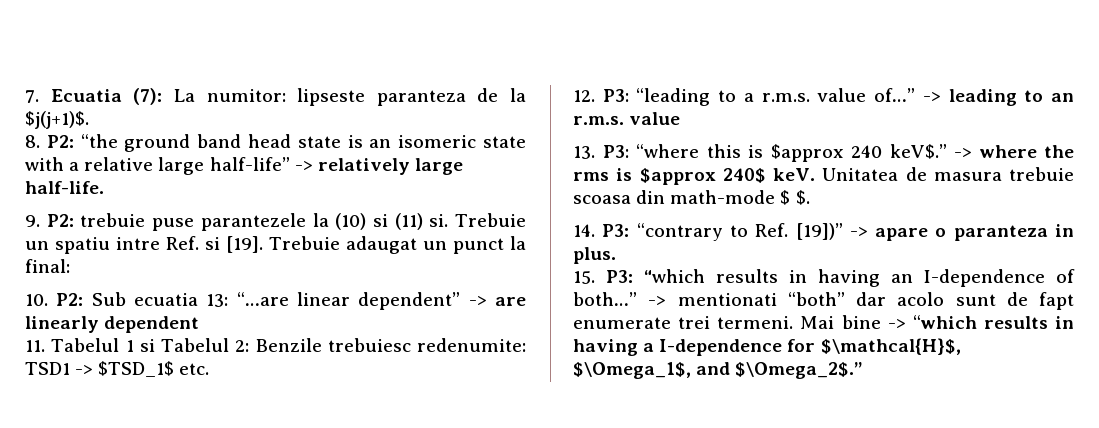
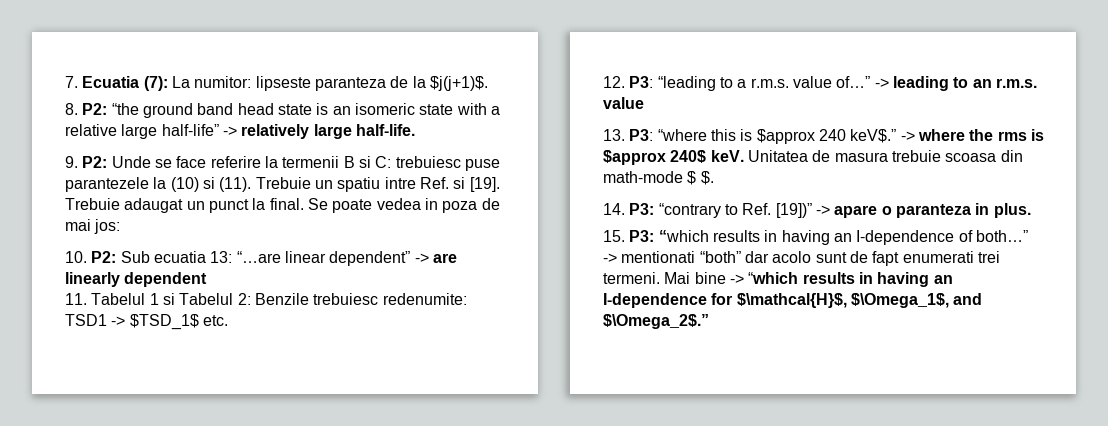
[80,213,146,227] trebuie -> [111,156,461,168] Unde se face referire la termenii B si C: trebuiesc
[394,213,449,230] (11) si. -> [219,177,252,192] (11).
[25,259,70,273] final: -> [269,198,500,213] [65,219,121,234] final. Se poate vedea in poza de mai jos:
[573,317,671,329] enumerate -> [902,251,974,263] enumerati
[643,343,655,352] a -> [933,275,953,284] an

